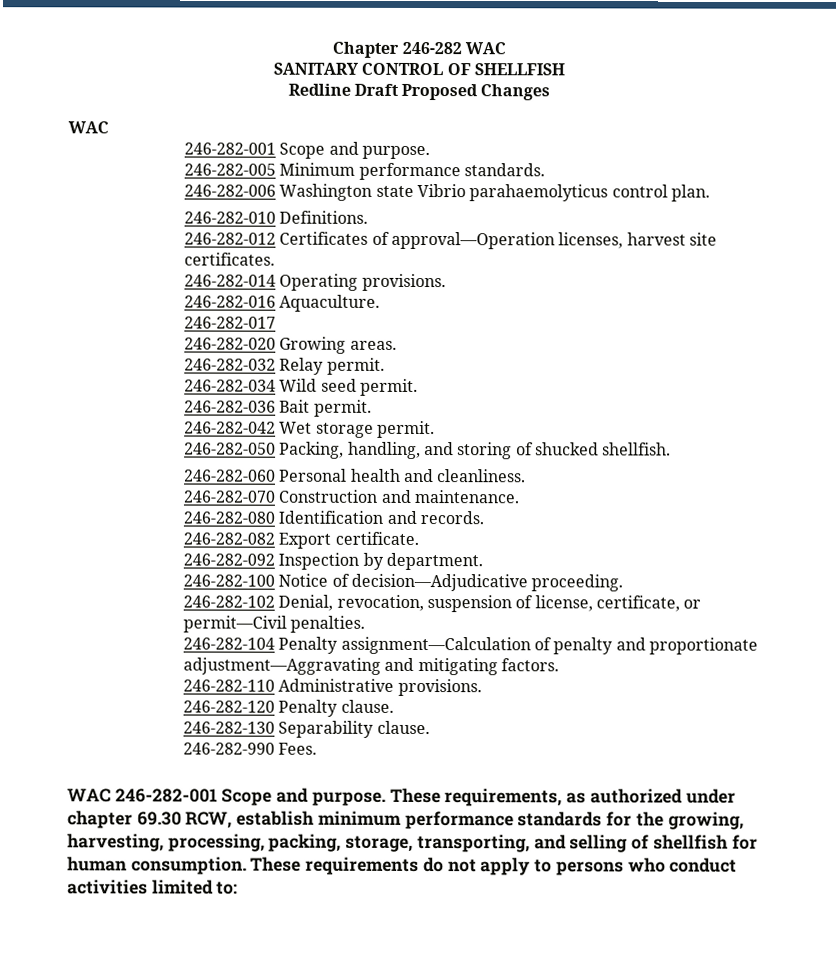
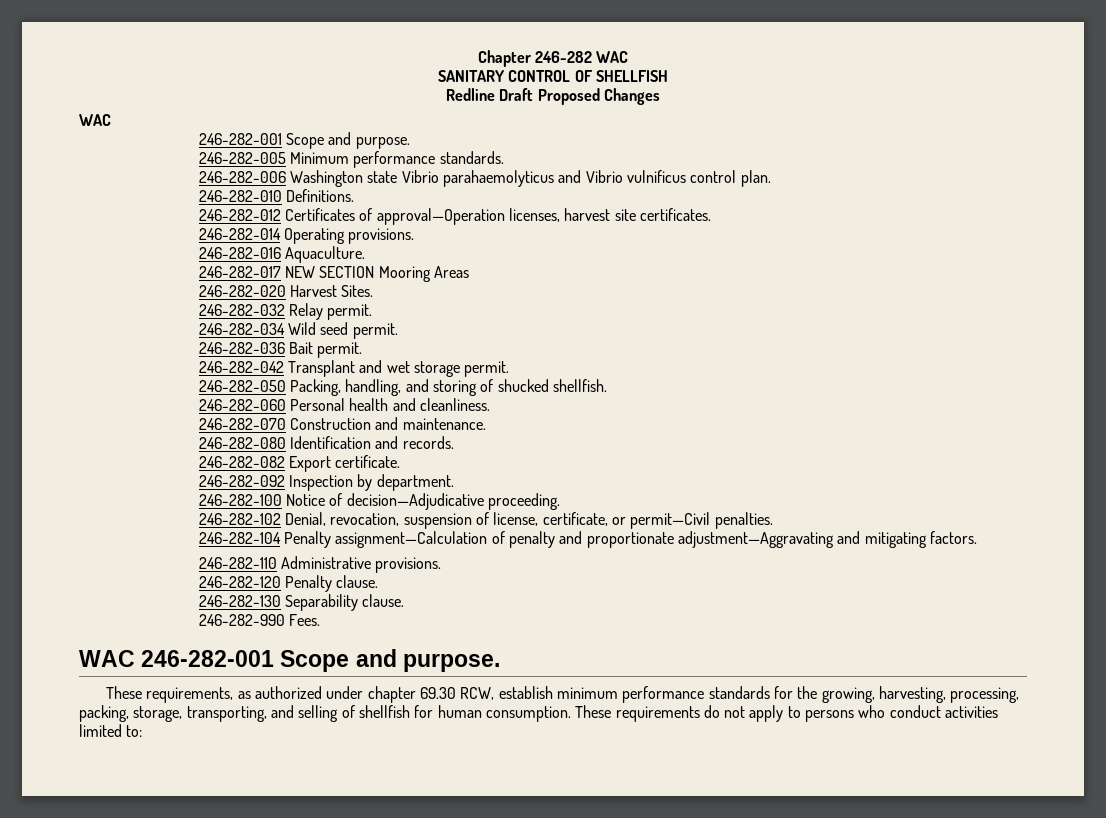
(609, 193) none -> [558,170,686,183] and Vibrio vulnificus
(276, 322) none -> [285,266,469,282] NEW SECTION Mooring Areas
[279,336,397,354] Growing areas. -> [290,285,374,297] Harvest Sites.
[279,421,313,434] Wet -> [288,360,410,377] Transplant and wet
(386, 798) none -> (500, 663) //

